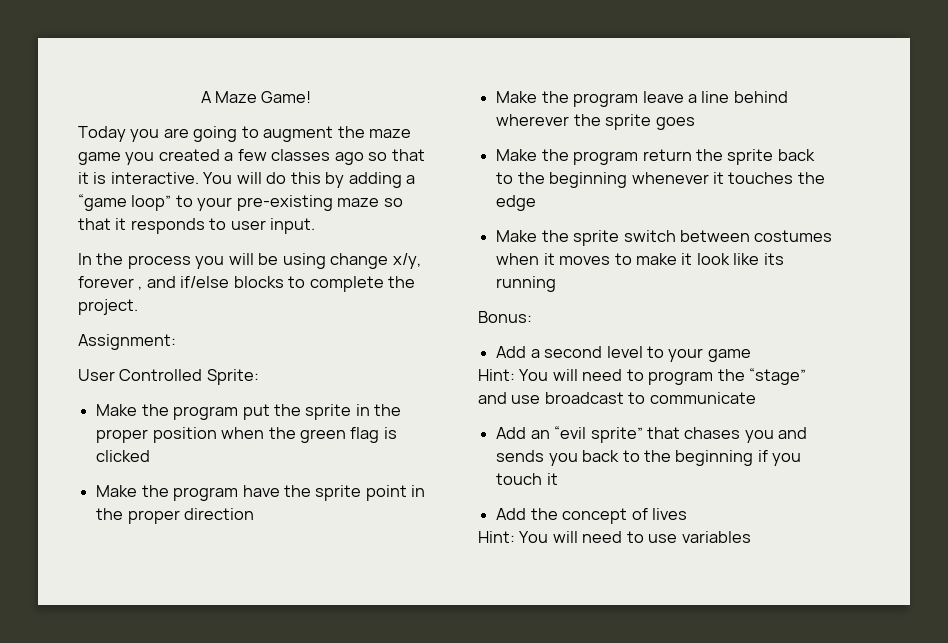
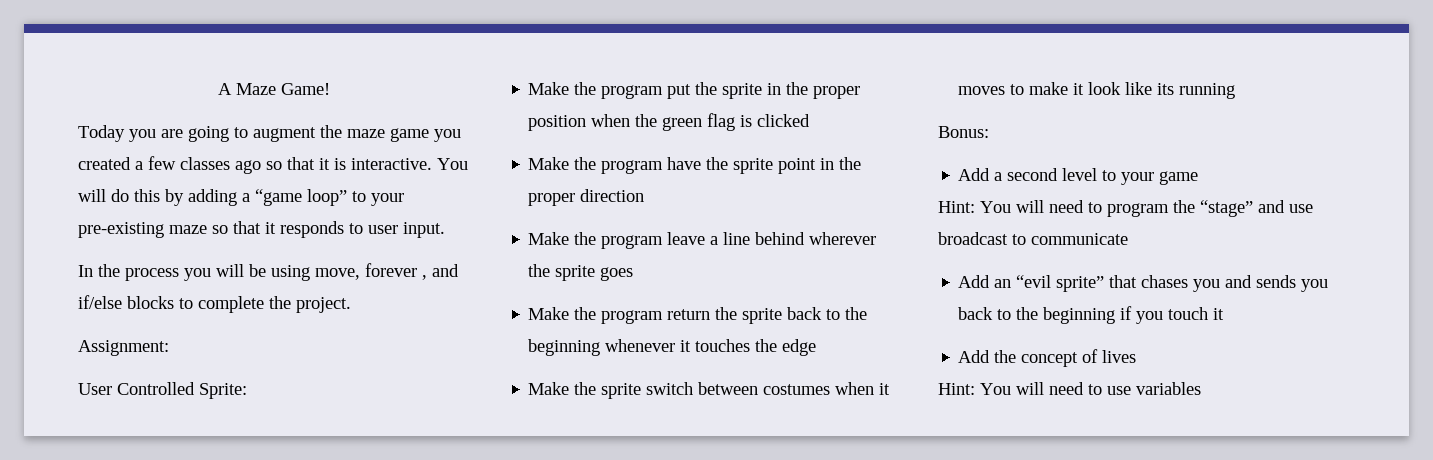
[330,253,421,269] change x/y, -> [315,268,360,280] move,

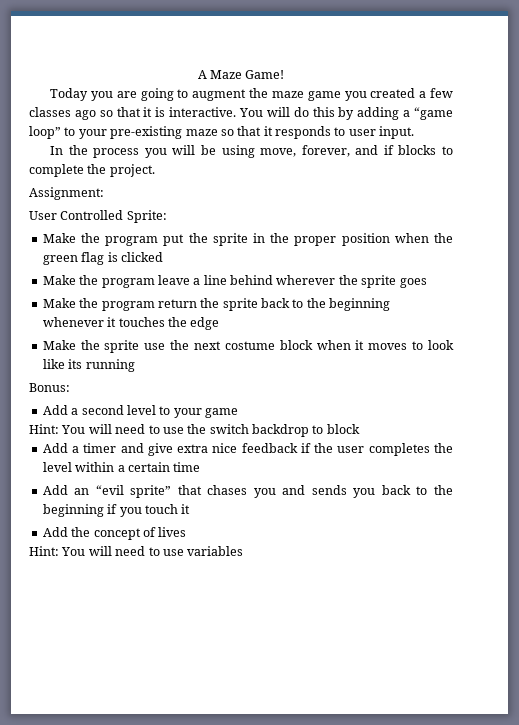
[365,263,459,280] [78,295,122,309] forever , and if/else -> [301,145,394,157] forever, and if
[528,157,862,174] [528,189,645,206] // Make the program have the sprite point in the proper direction -> (163, 257) none
[646,382,831,395] switch between costumes -> [144,340,313,350] use the next costume block
[1029,82,1085,95] make it -> (424, 345) none
[1107,200,1313,217] [938,232,1128,245] program the “stage” and use broadcast to communicate -> [162,424,360,437] [42,443,453,456] [42,462,201,472] use the switch backdrop to block // Add a timer and give extra nice feedback if the user completes the level within a certain time

